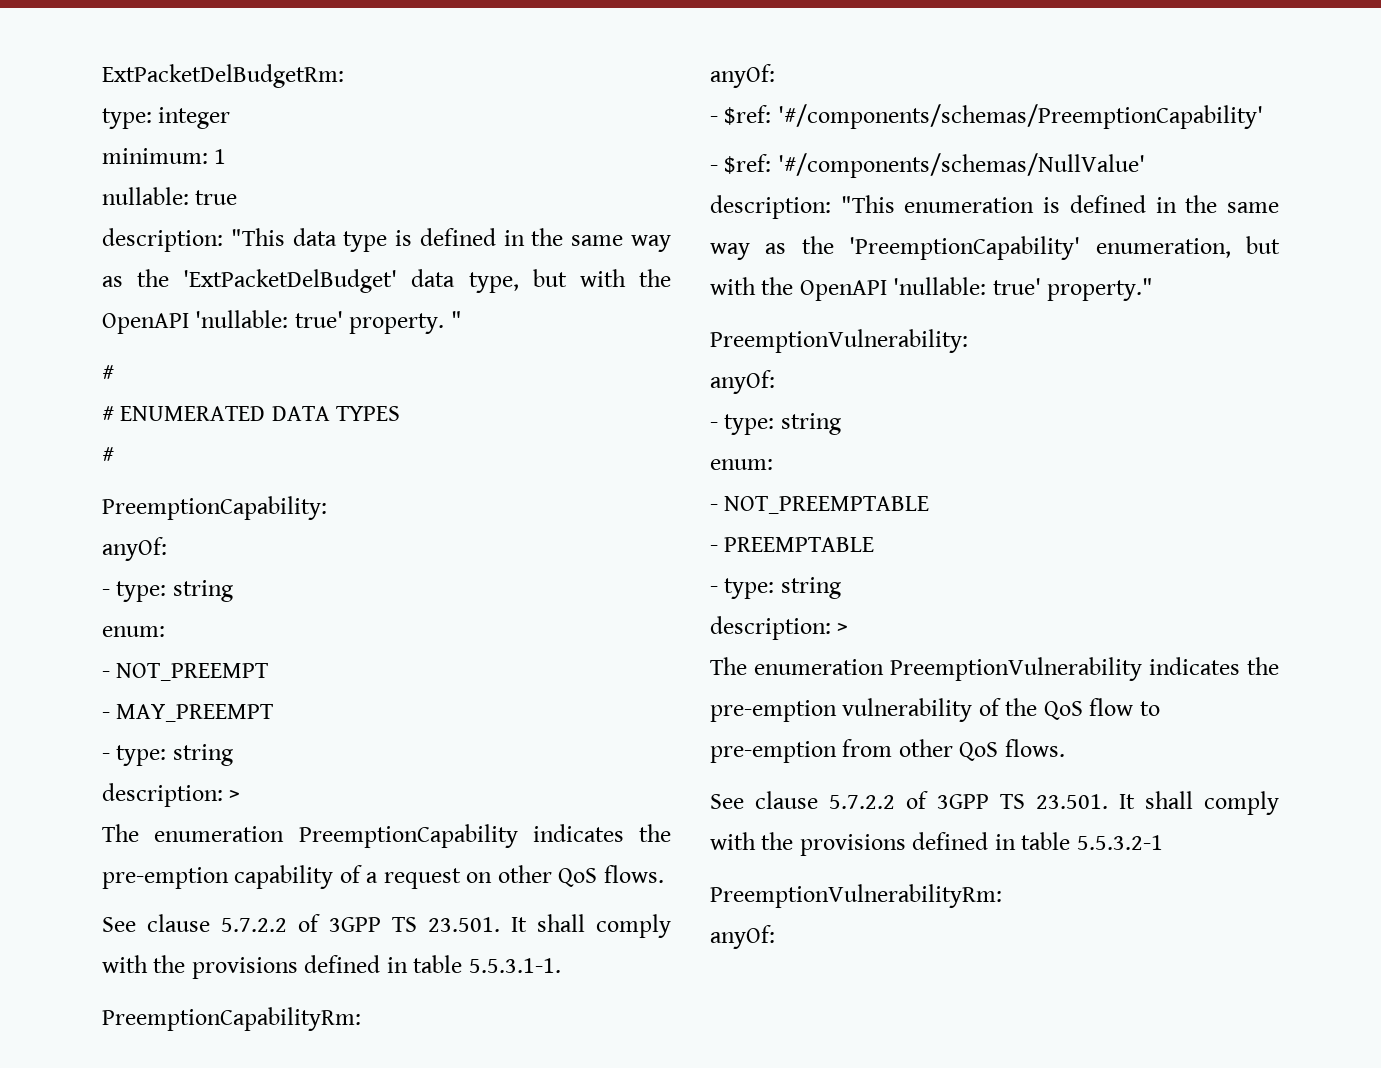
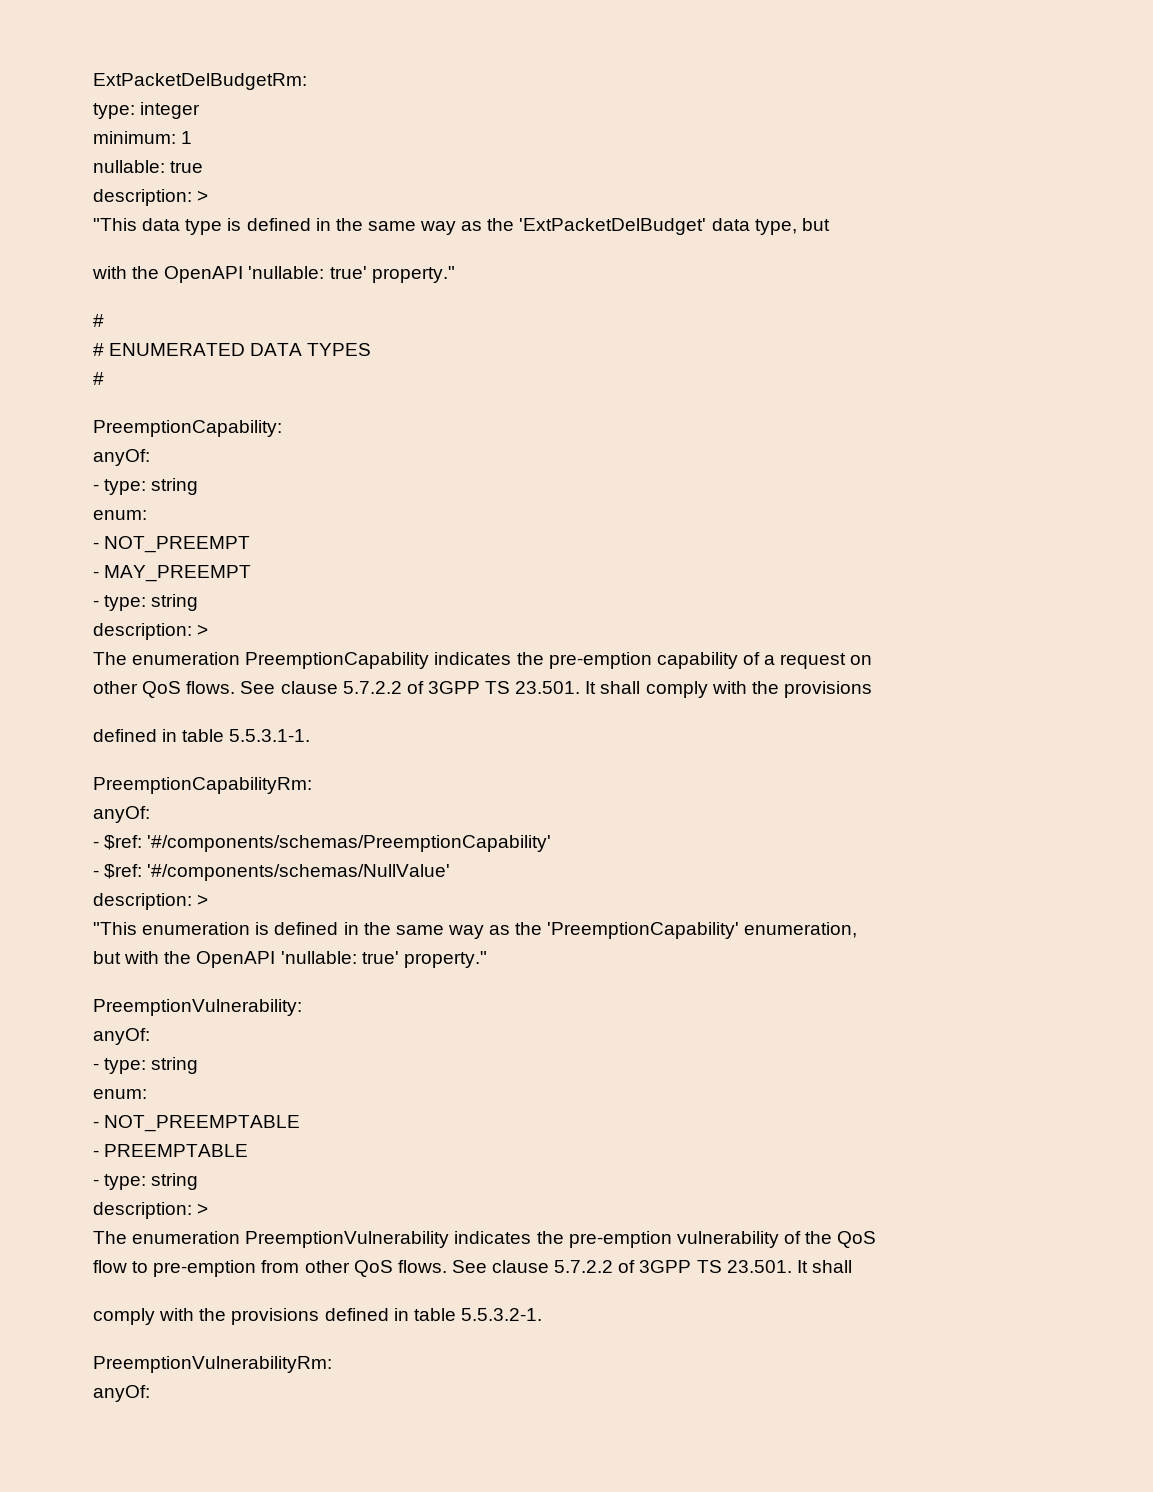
(223, 240) none -> [197,190,209,202] > //
[579,269,671,287] [102,310,462,334] with the OpenAPI 'nullable: true' property. " -> [92,266,455,283] // with the OpenAPI 'nullable: true' property."
[497,865,664,887] other QoS flows. // -> [93,681,236,698] // other QoS flows.
(298, 968) none -> (872, 689) //
(831, 207) none -> [197,894,209,906] > //
(1231, 248) none -> (858, 930) //
(1083, 710) none -> (877, 1239) //
[710,791,1279,815] [710,832,1163,856] // See clause 5.7.2.2 of 3GPP TS 23.501. It shall comply with the provisions defined in table 5.5.3.2-1 -> [451,1260,852,1273] [93,1308,542,1325] See clause 5.7.2.2 of 3GPP TS 23.501. It shall // comply with the provisions defined in table 5.5.3.2-1.

